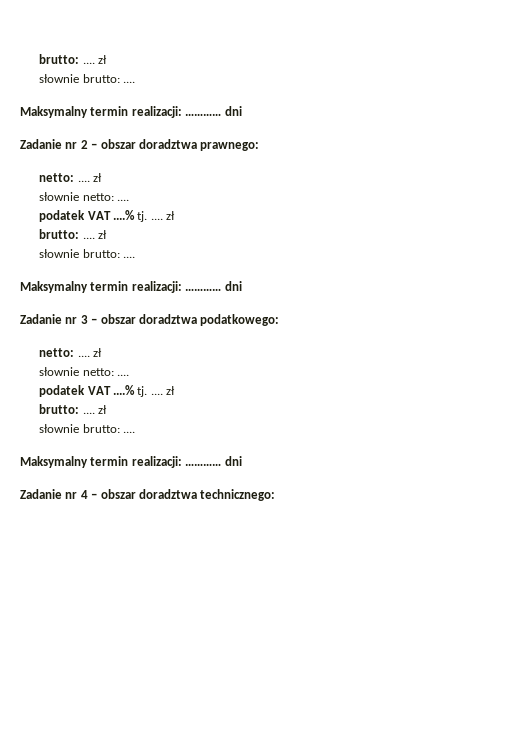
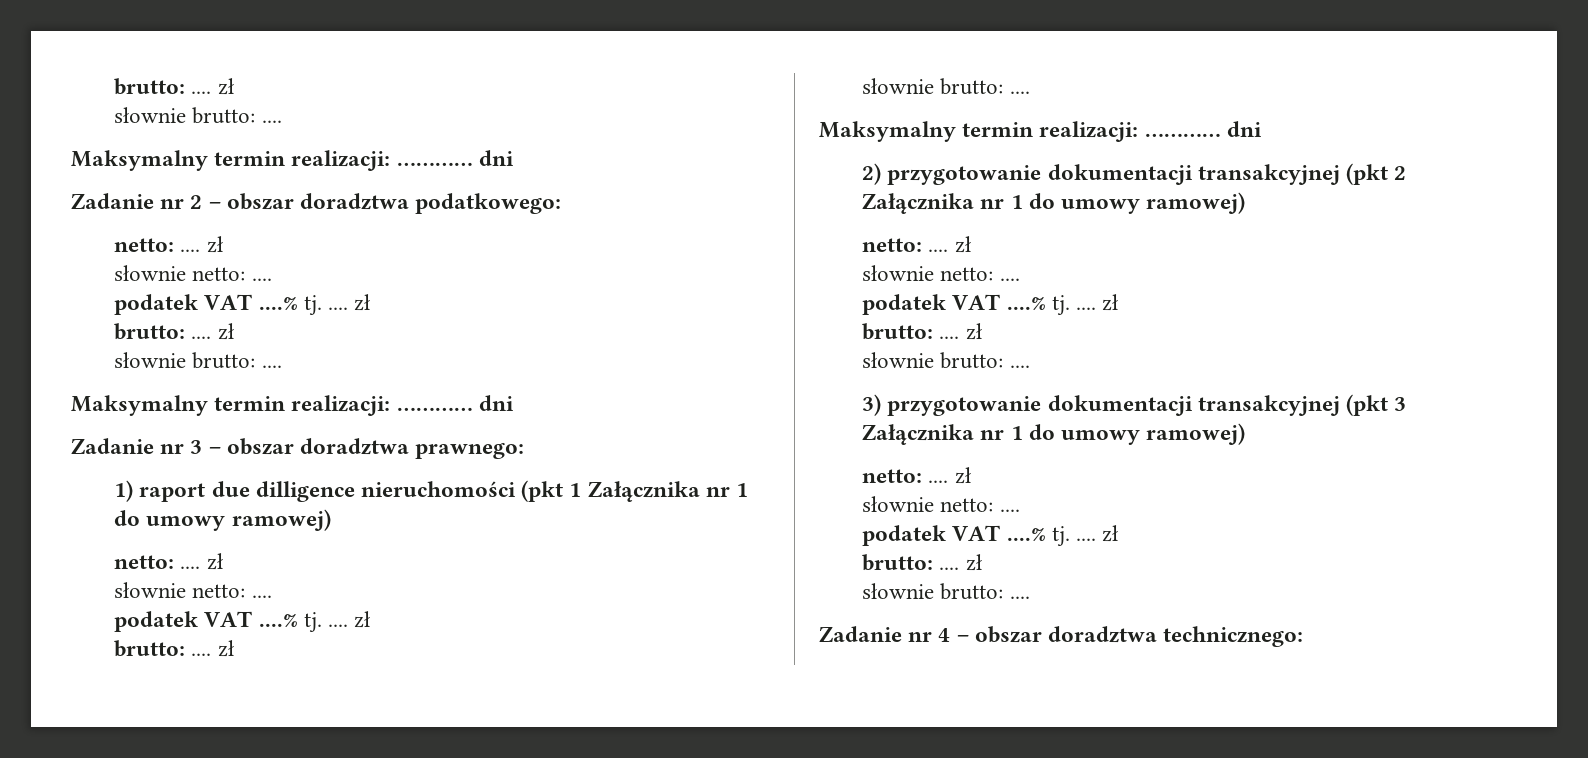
[200,142,260,151] prawnego: -> [415,193,562,214] podatkowego:
[200,314,280,326] podatkowego: -> [415,442,525,459] [114,480,748,502] [114,509,331,531] prawnego: // 1) raport due dilligence nieruchomości (pkt 1 Załącznika nr 1 do umowy ramowej)
(242, 461) none -> [862,163,1407,185] [862,192,1246,214] [862,236,971,253] [862,265,1020,281] [862,294,1119,316] [862,323,982,340] [862,352,1030,369] [862,394,1407,416] [862,423,1246,445] [862,467,971,484] [862,496,1020,512] [862,525,1119,547] [862,554,982,571] [862,583,1030,600] // 2) przygotowanie dokumentacji transakcyjnej (pkt 2 Załącznika nr 1 do umowy ramowej) // netto: .... zł // słownie netto: .... // podatek VAT ....% tj. .... zł // brutto: .... zł // słownie brutto: .... // 3) przygotowanie dokumentacji transakcyjnej (pkt 3 Załącznika nr 1 do umowy ramowej) // netto: .... zł // słownie netto: .... // podatek VAT ....% tj. .... zł // brutto: .... zł // słownie brutto: ....

